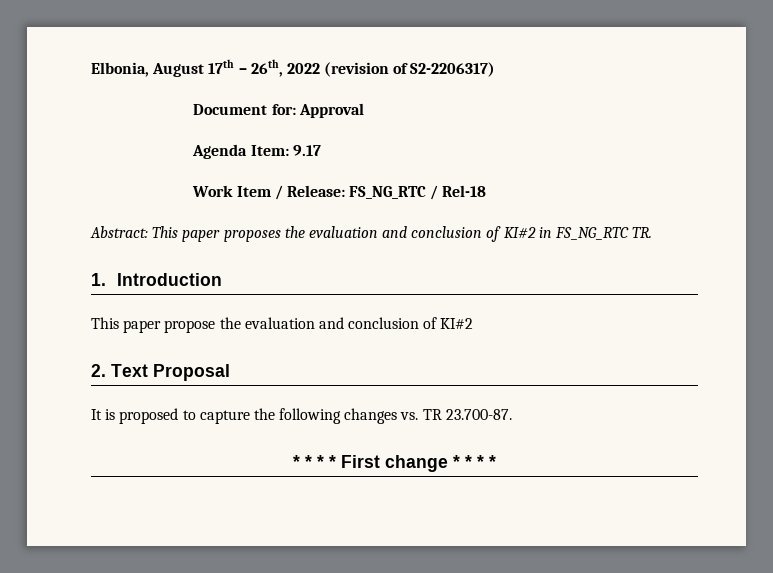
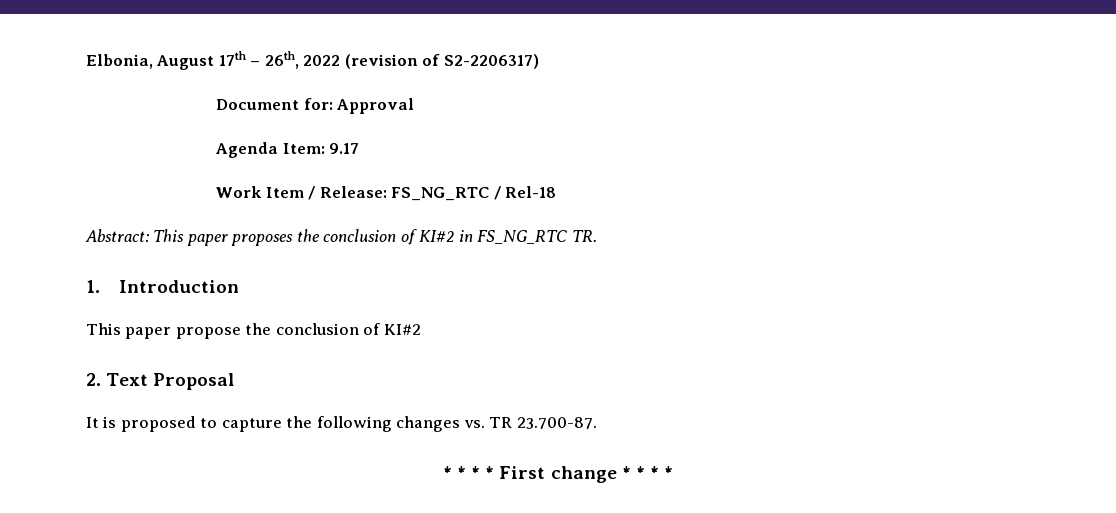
[308,226,408,238] evaluation and -> (320, 235) none
[244,317,344,329] evaluation and -> (272, 329) none

